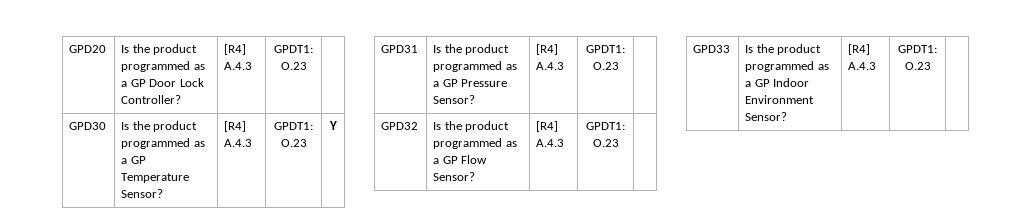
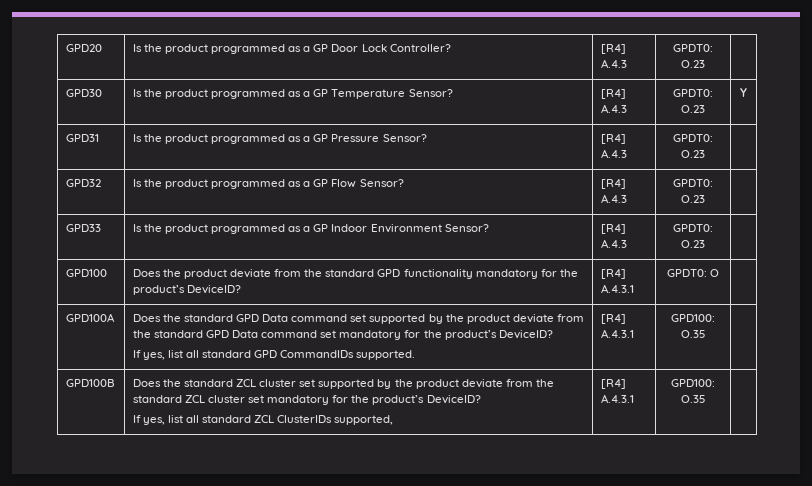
[274,45,313,53] GPDT1: -> [673,44,713,52] GPDT0:
[274,122,313,130] GPDT1: -> [673,89,713,97] GPDT0:
[586,45,625,53] GPDT1: -> [673,134,713,142] GPDT0:
[586,122,625,130] GPDT1: -> [673,179,713,187] GPDT0:
[898,45,937,53] [904,62,931,70] GPDT1: O.23 | -> [673,224,713,232] [681,240,705,248] [65,269,107,277] [132,269,578,279] [132,285,241,295] [600,269,626,279] [600,284,634,293] [666,269,720,277] [65,313,115,322] [132,314,585,324] [132,330,553,340] [132,350,416,360] [600,314,626,324] [600,329,634,338] [671,314,715,322] [680,330,706,338] [65,379,115,387] [132,379,555,389] [132,395,481,405] [132,415,394,425] [600,379,626,389] [600,394,634,403] [671,379,715,387] [680,395,706,403] GPDT0: O.23 | // GPD100 | Does the product deviate from the standard GPD functionality mandatory for the product’s DeviceID? | [R4] A.4.3.1 | GPDT0: O | // GPD100A | Does the standard GPD Data command set supported by the product deviate from the standard GPD Data command set mandatory for the product’s DeviceID? // If yes, list all standard GPD CommandIDs supported. | [R4] A.4.3.1 | GPD100: O.35 | // GPD100B | Does the standard ZCL cluster set supported by the product deviate from the standard ZCL cluster set mandatory for the product’s DeviceID? // If yes, list all standard ZCL ClusterIDs supported, | [R4] A.4.3.1 | GPD100: O.35 |

